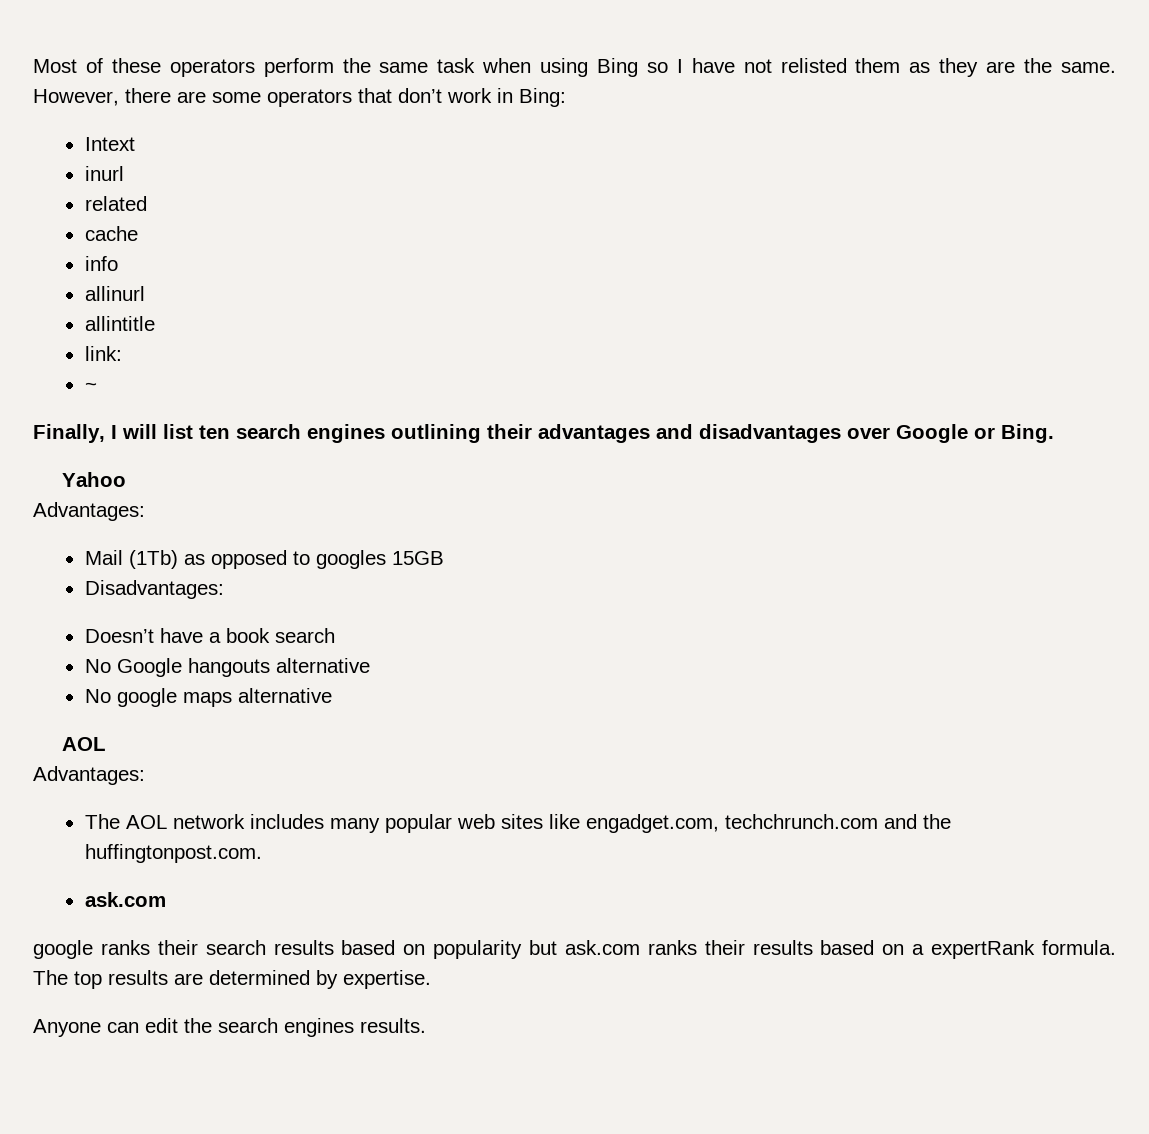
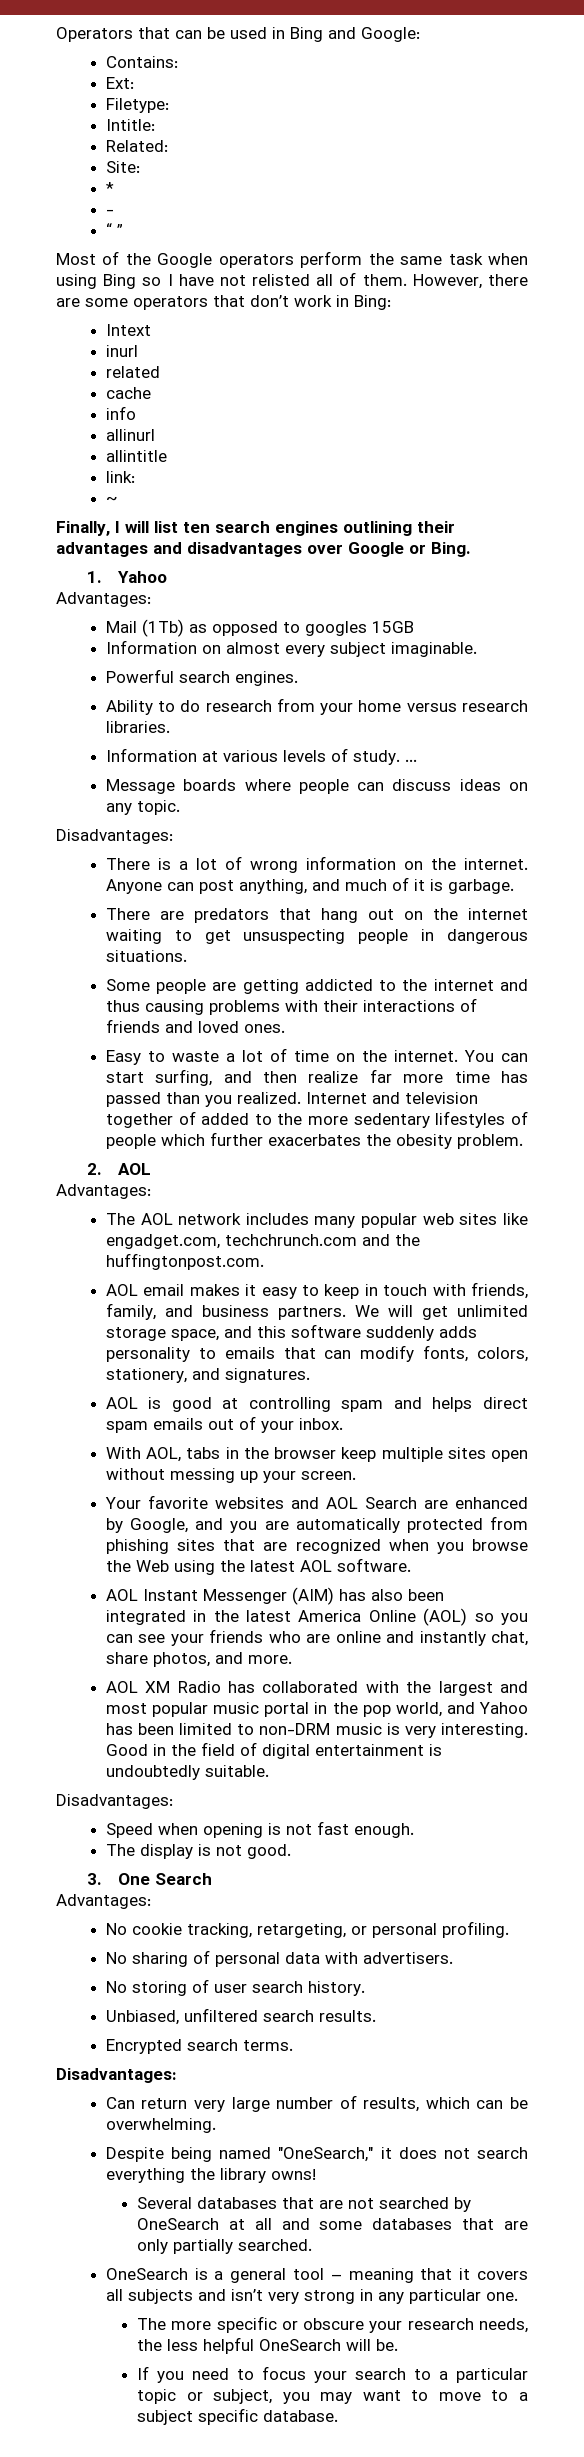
[33,58,161,73] Most of these -> [56,27,420,42] [105,56,178,68] [105,77,134,89] [105,98,169,113] [105,119,155,131] [105,140,168,152] [105,161,140,173] [105,182,114,194] [105,209,114,215] [105,223,123,236] [56,251,213,268] Operators that can be used in Bing and Google: // Contains: // Ext: // Filetype: // Intitle: // Related: // Site: // * // - // “ ” // Most of the Google
[855,58,1117,77] them as they are the same. -> [316,272,407,286] all of them.
(1054, 433) none -> [87,571,103,583] 1.
[84,580,224,599] [84,628,335,643] [84,658,370,677] [84,688,332,707] Disadvantages: // Doesn’t have a book search // No Google hangouts alternative // No google maps alternative // -> [105,640,477,657] [105,669,298,686] [105,698,528,715] [105,721,170,733] [105,748,417,765] [105,779,528,794] [105,800,180,815] [56,829,173,844] [105,856,528,873] [105,877,514,894] [105,908,528,923] [105,929,528,944] [105,950,187,962] [105,979,528,994] [105,998,477,1015] [105,1019,285,1033] [105,1048,528,1065] [105,1069,528,1086] [105,1092,478,1107] [105,1111,528,1128] [105,1132,523,1149] [87,1163,103,1175] Information on almost every subject imaginable. // Powerful search engines. // Ability to do research from your home versus research libraries. // Information at various levels of study. ... // Message boards where people can discuss ideas on any topic. // Disadvantages: // There is a lot of wrong information on the internet. Anyone can post anything, and much of it is garbage. // There are predators that hang out on the internet waiting to get unsuspecting people in dangerous situations. // Some people are getting addicted to the internet and thus causing problems with their interactions of friends and loved ones. // Easy to waste a lot of time on the internet. You can start surfing, and then realize far more time has passed than you realized. Internet and television together of added to the more sedentary lifestyles of people which further exacerbates the obesity problem. // 2.
[84,892,166,907] [33,940,1116,959] [33,970,431,989] [33,1018,426,1037] ask.com // google ranks their search results based on popularity but ask.com ranks their results based on a expertRank formula. The top results are determined by expertise. // Anyone can edit the search engines results. -> [105,1282,528,1299] [105,1303,528,1320] [105,1324,477,1341] [105,1345,528,1362] [105,1368,310,1383] [105,1397,528,1412] [105,1416,343,1433] [105,1447,528,1462] [105,1468,356,1483] [104,1495,528,1509] [105,1516,528,1533] [105,1539,528,1554] [105,1558,411,1575] [105,1587,444,1605] [105,1608,528,1626] [105,1629,528,1646] [105,1652,292,1667] [105,1681,528,1696] [105,1702,528,1717] [105,1723,528,1738] [105,1742,442,1759] [105,1765,269,1780] [56,1794,173,1809] [105,1821,414,1838] [105,1844,291,1859] [87,1873,213,1885] [56,1894,151,1909] [105,1921,509,1938] [105,1950,453,1967] [105,1979,365,1996] [105,2008,376,2025] [105,2039,293,2054] [56,2068,177,2083] [105,2095,529,2112] [105,2118,216,2133] [105,2147,528,2162] [105,2168,316,2183] [137,2197,472,2212] [137,2218,528,2230] [137,2239,313,2254] [105,2268,528,2283] [105,2289,518,2304] [137,2316,528,2333] [137,2337,399,2354] [137,2366,528,2383] [137,2389,528,2404] [137,2408,339,2425] AOL email makes it easy to keep in touch with friends, family, and business partners. We will get unlimited storage space, and this software suddenly adds personality to emails that can modify fonts, colors, stationery, and signatures. // AOL is good at controlling spam and helps direct spam emails out of your inbox. // With AOL, tabs in the browser keep multiple sites open without messing up your screen. // Your favorite websites and AOL Search are enhanced by Google, and you are automatically protected from phishing sites that are recognized when you browse the Web using the latest AOL software. // AOL Instant Messenger (AIM) has also been integrated in the latest America Online (AOL) so you can see your friends who are online and instantly chat, share photos, and more. // AOL XM Radio has collaborated with the largest and most popular music portal in the pop world, and Yahoo has been limited to non-DRM music is very interesting. Good in the field of digital entertainment is undoubtedly suitable. // Disadvantages: // Speed when opening is not fast enough. // The display is not good. // 3. One Search // Advantages: // No cookie tracking, retargeting, or personal profiling. // No sharing of personal data with advertisers. // No storing of user search history. // Unbiased, unfiltered search results. // Encrypted search terms. // Disadvantages: // Can return very large number of results, which can be overwhelming. // Despite being named "OneSearch," it does not search everything the library owns! // Several databases that are not searched by OneSearch at all and some databases that are only partially searched. // OneSearch is a general tool – meaning that it covers all subjects and isn’t very strong in any particular one. // The more specific or obscure your research needs, the less helpful OneSearch will be. // If you need to focus your search to a particular topic or subject, you may want to move to a subject specific database.

